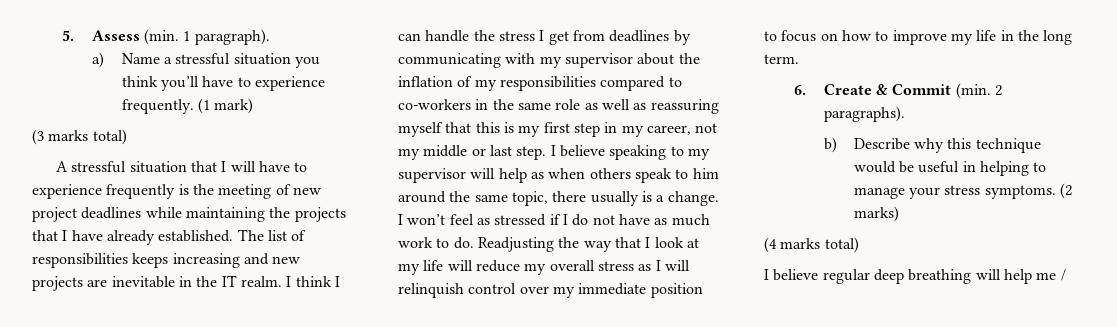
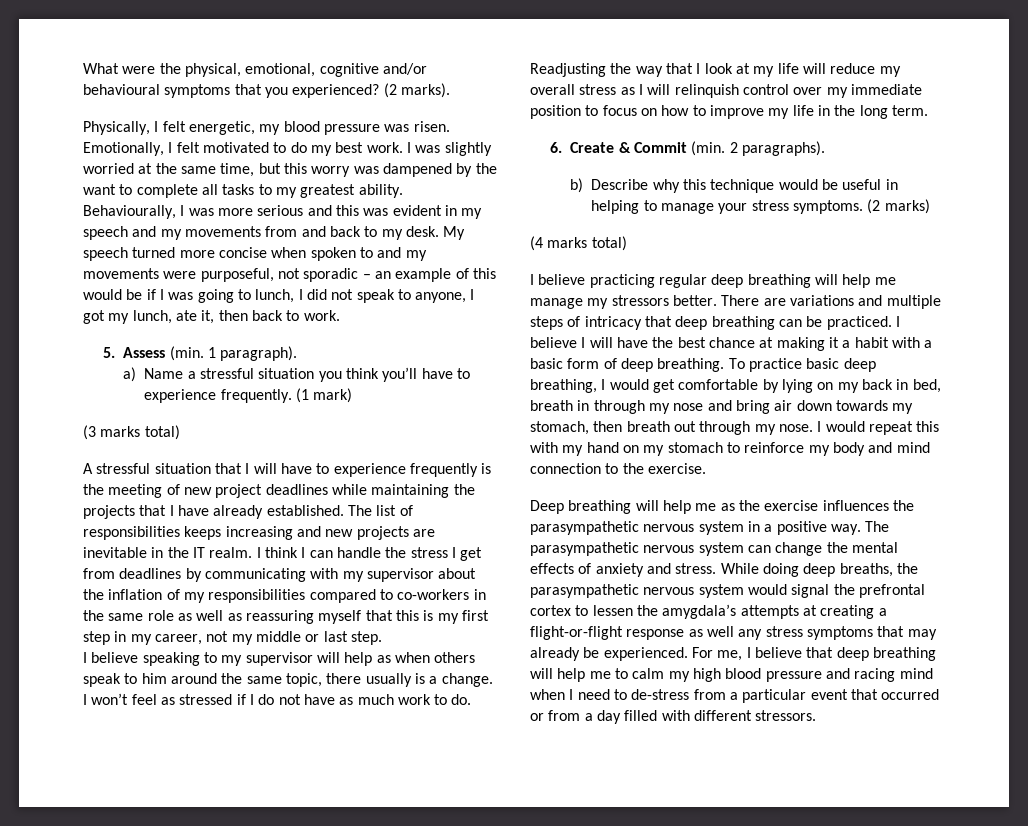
(61, 35) none -> [83,63,427,77] [83,83,450,98] [83,121,450,135] [83,142,492,156] [83,163,497,177] [83,184,403,198] [83,205,483,219] [83,226,466,240] [83,247,427,261] [83,268,496,282] [83,289,475,303] [83,310,340,324] What were the physical, emotional, cognitive and/or behavioural symptoms that you experienced? (2 marks). // Physically, I felt energetic, my blood pressure was risen. Emotionally, I felt motivated to do my best work. I was slightly worried at the same time, but this worry was dampened by the want to complete all tasks to my greatest ability. Behaviourally, I was more serious and this was evident in my speech and my movements from and back to my desk. My speech turned more concise when spoken to and my movements were purposeful, not sporadic – an example of this would be if I was going to lunch, I did not speak to anyone, I got my lunch, ate it, then back to work. //
(547, 153) none -> (382, 638) //
(819, 275) none -> [589,274,655,288] practicing
[1060,269,1066,281] / -> [530,295,941,309] [530,316,900,330] [530,337,933,351] [530,358,876,372] [530,379,941,393] [530,400,914,414] [530,421,940,435] [530,442,930,456] [530,463,706,474] [530,500,914,514] [530,521,890,535] [530,542,898,556] [530,563,918,577] [530,584,925,598] [530,604,887,619] [530,626,937,640] [530,647,936,661] [530,668,933,682] [530,689,940,703] [530,710,817,724] manage my stressors better. There are variations and multiple steps of intricacy that deep breathing can be practiced. I believe I will have the best chance at making it a habit with a basic form of deep breathing. To practice basic deep breathing, I would get comfortable by lying on my back in bed, breath in through my nose and bring air down towards my stomach, then breath out through my nose. I would repeat this with my hand on my stomach to reinforce my body and mind connection to the exercise. // Deep breathing will help me as the exercise influences the parasympathetic nervous system in a positive way. The parasympathetic nervous system can change the mental effects of anxiety and stress. While doing deep breaths, the parasympathetic nervous system would signal the prefrontal cortex to lessen the amygdala’s attempts at creating a flight-or-flight response as well any stress symptoms that may already be experienced. For me, I believe that deep breathing will help me to calm my high blood pressure and racing mind when I need to de-stress from a particular event that occurred or from a day filled with different stressors.

